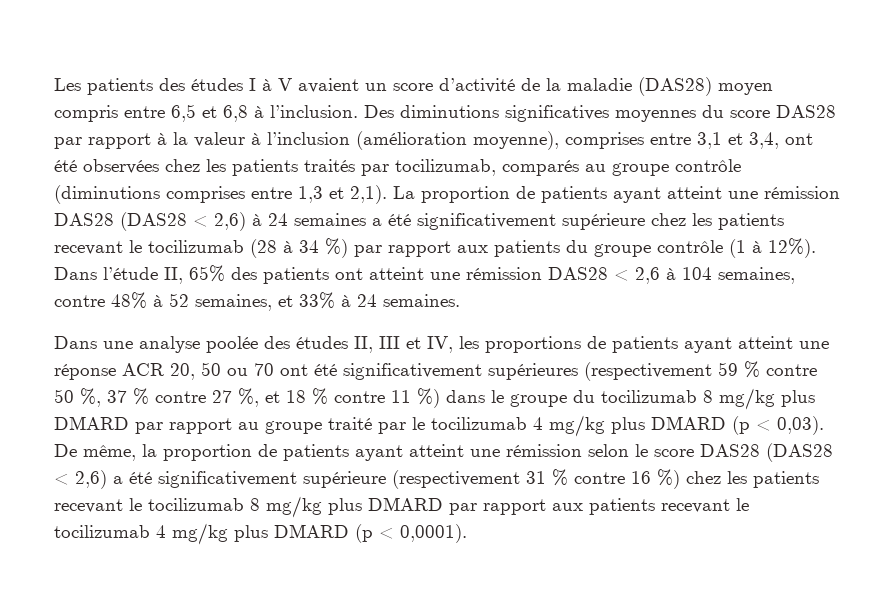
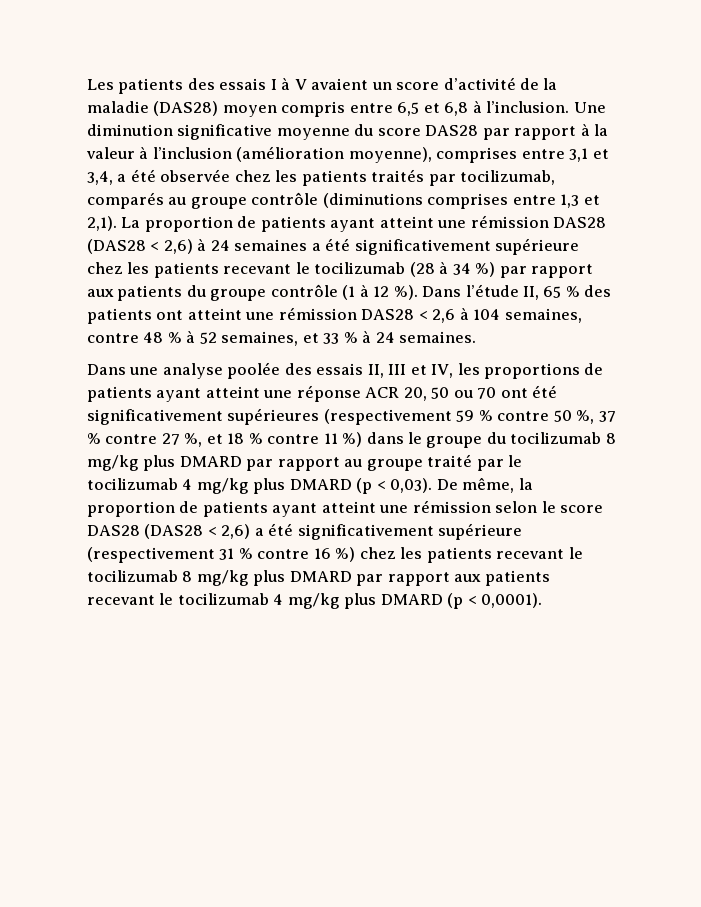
[191,78,243,91] études -> [219,78,267,90] essais
[364,105,696,122] Des diminutions significatives moyennes -> [573,102,606,113] [87,124,350,140] Une diminution significative moyenne
[785,133,813,145] [54,159,159,174] ont été observées -> [117,169,231,182] a été observée
[768,238,816,258] 12%). -> [373,285,418,300] 12 %).
[189,265,225,282] 65% -> [543,286,580,298] 65 %
[111,292,147,309] 48% -> [143,332,182,343] 48 %
[299,292,335,309] 33% -> [323,332,358,344] 33 %
[296,336,348,349] études -> [316,363,364,375] essais

